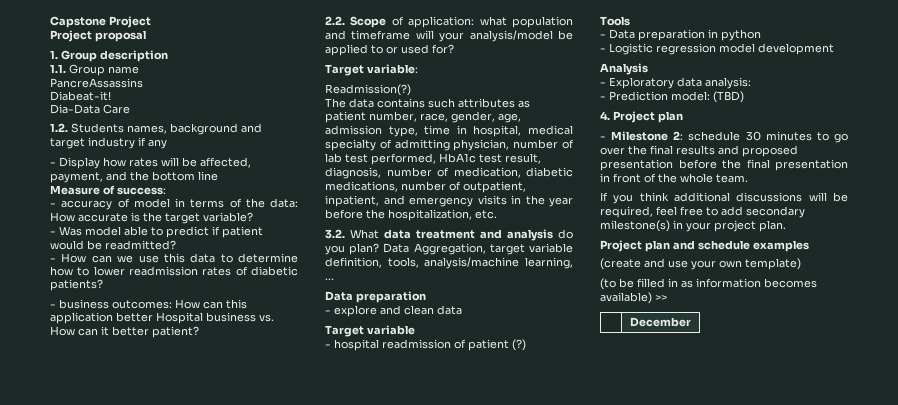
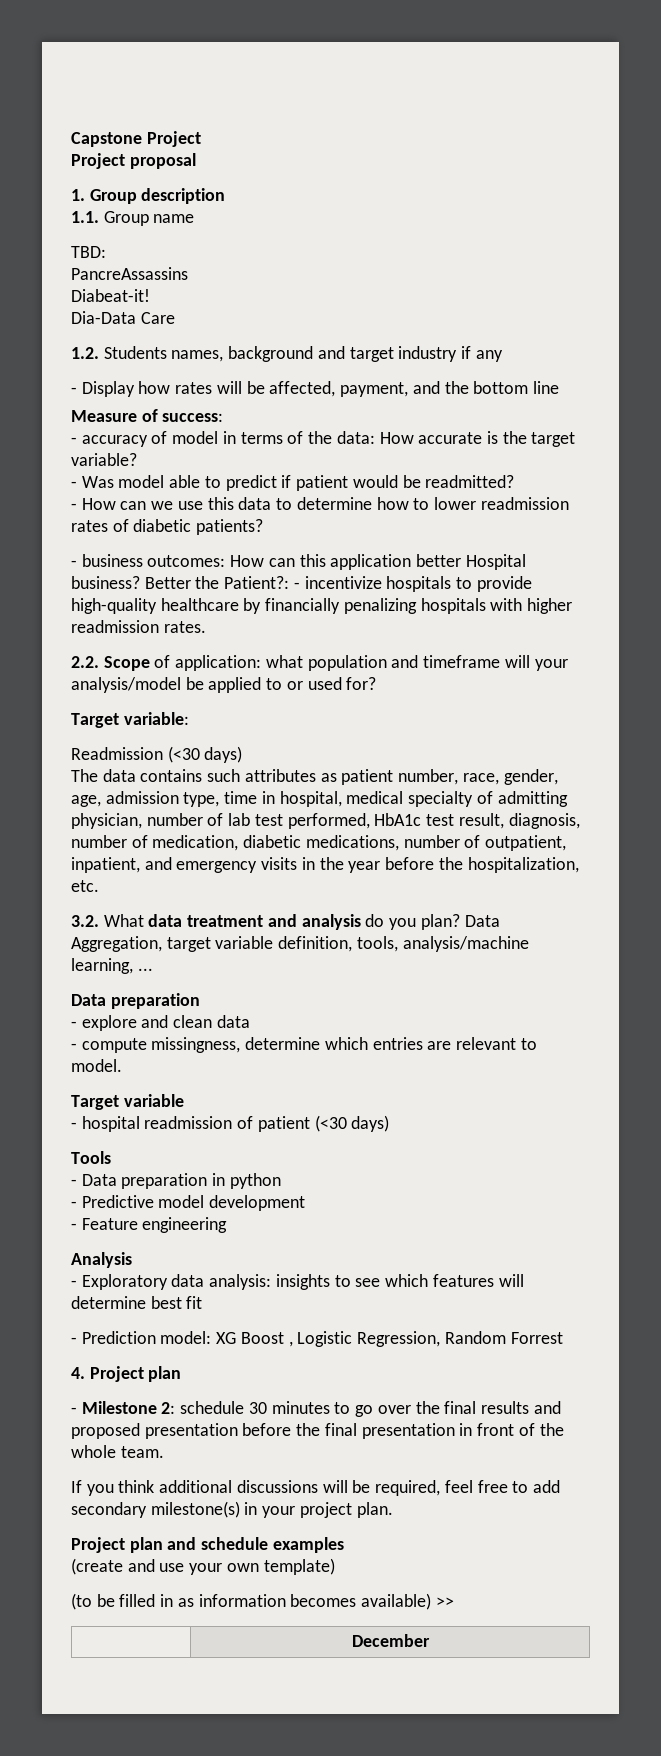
(139, 70) none -> [71,246,106,258] // TBD:
[206,312,274,322] [50,326,199,338] business vs. How can it better patient? -> [71,576,532,592] [71,598,573,614] [71,620,206,633] business? Better the Patient?: - incentivize hospitals to provide high-quality healthcare by financially penalizing hospitals with higher readmission rates.
[325,84,411,96] Readmission(?) -> [71,746,243,763] Readmission (<30 days)
(462, 310) none -> [71,1037,537,1053] [71,1059,122,1072] // - compute missingness, determine which entries are relevant to model.
[512,339,526,351] (?) -> [314,1115,390,1132] (<30 days)
[609,43,716,55] Logistic regression -> [81,1195,154,1208] Predictive
(834, 49) none -> [71,1217,228,1233] // - Feature engineering
[600,91,744,103] // - Prediction model: (TBD) -> [275,1274,524,1290] [71,1296,203,1309] [71,1331,563,1347] insights to see which features will determine best fit // - Prediction model: XG Boost , Logistic Regression, Random Forrest

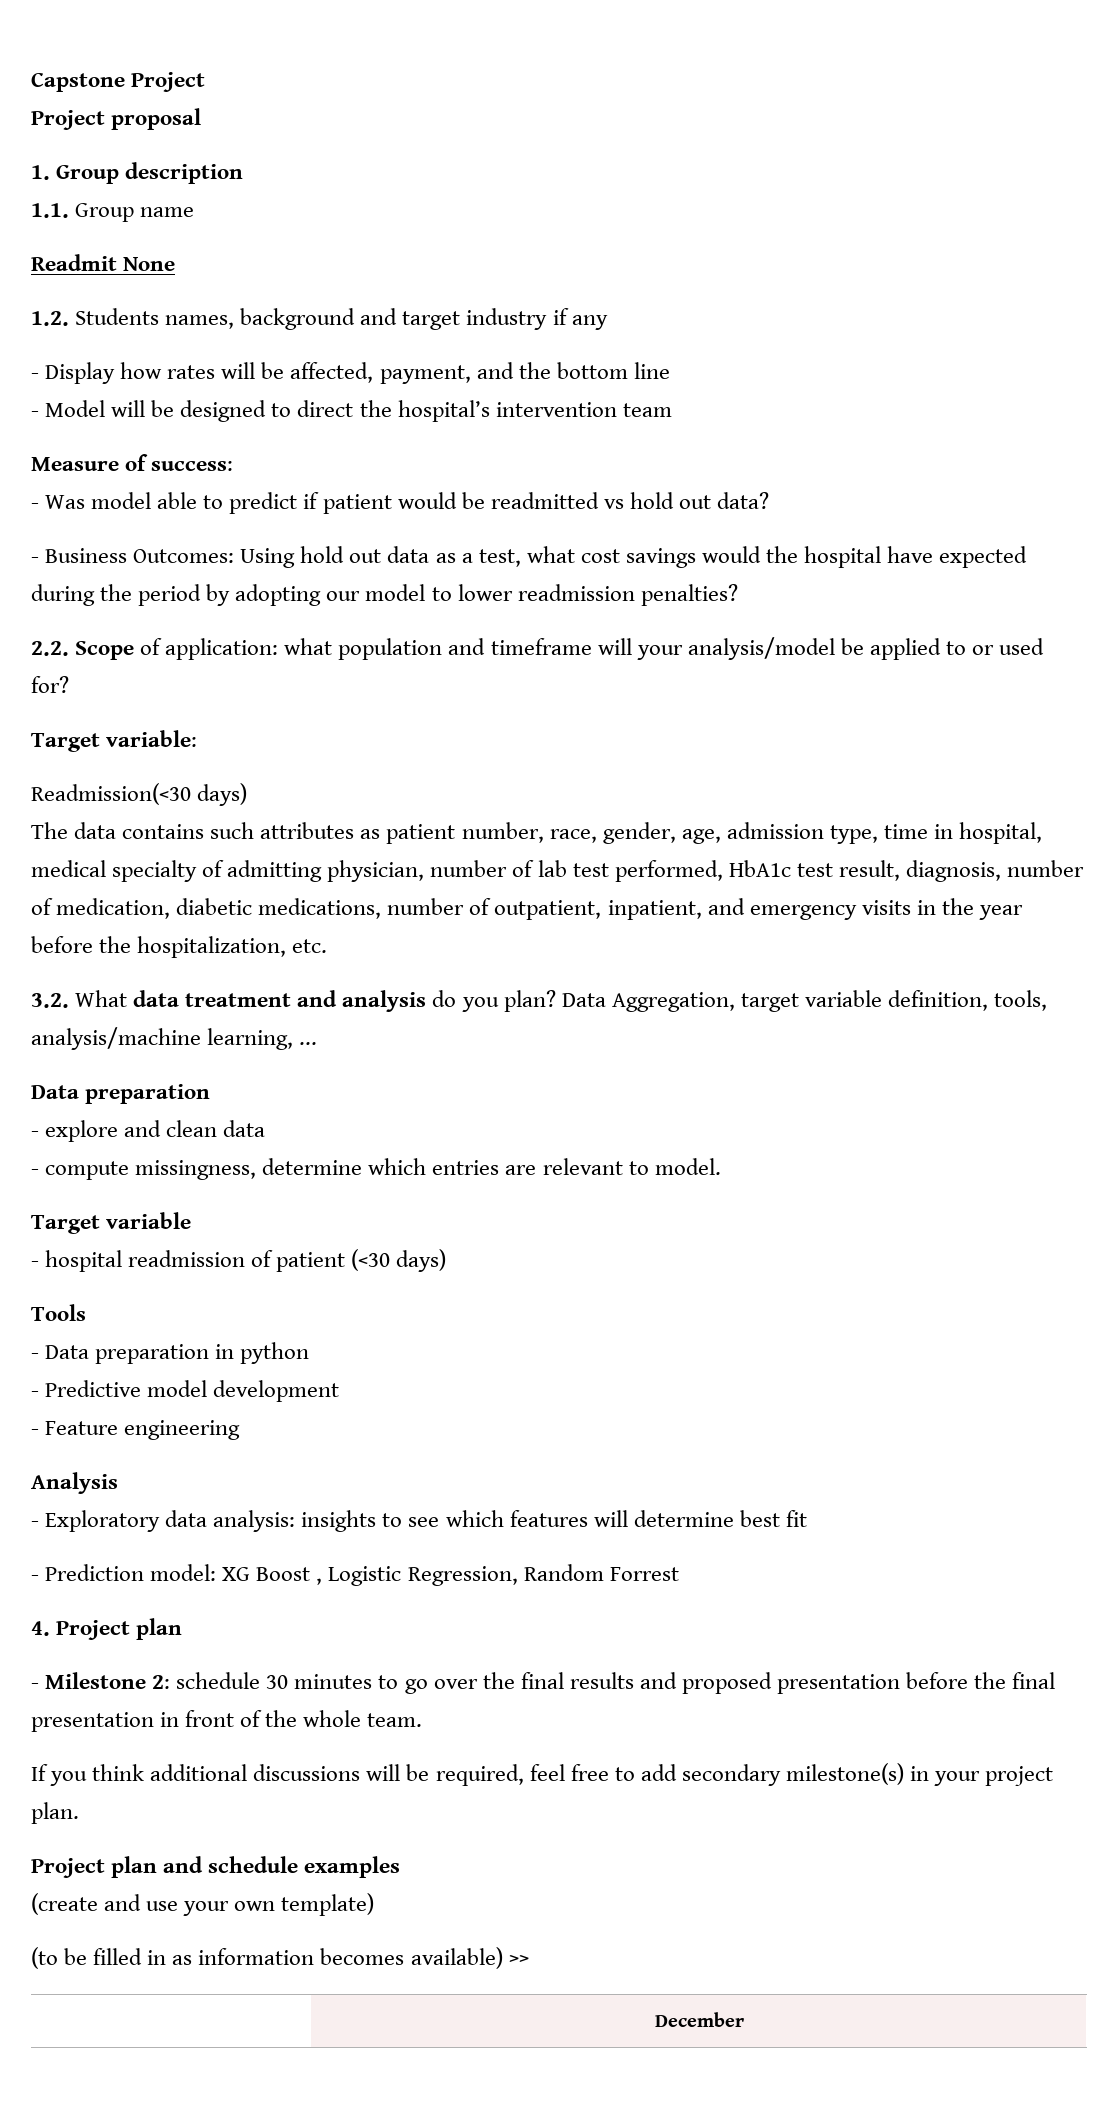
[71,246,106,258] [71,267,188,280] [71,289,150,302] [71,311,175,324] TBD: // PancreAssassins // Diabeat-it! // Dia-Data Care -> [31,254,176,271] Readmit None
[71,409,224,422] [71,431,576,447] [71,453,137,466] Measure of success: // - accuracy of model in terms of the data: How accurate is the target variable? -> [31,400,672,422] [31,454,234,471] - Model will be designed to direct the hospital’s intervention team // Measure of success:
[425,475,515,488] [71,497,569,510] [71,519,264,535] [71,554,526,570] [71,576,532,592] [71,598,573,614] [71,620,206,633] readmitted? // - How can we use this data to determine how to lower readmission rates of diabetic patients? // - business outcomes: How can this application better Hospital business? Better the Patient?: - incentivize hospitals to provide high-quality healthcare by financially penalizing hospitals with higher readmission rates. -> [490,492,770,509] [31,546,1028,568] [31,584,738,606] readmitted vs hold out data? // - Business Outcomes: Using hold out data as a test, what cost savings would the hospital have expected during the period by adopting our model to lower readmission penalties?
[71,746,200,763] Readmission (<30 -> [31,783,191,805] Readmission(<30

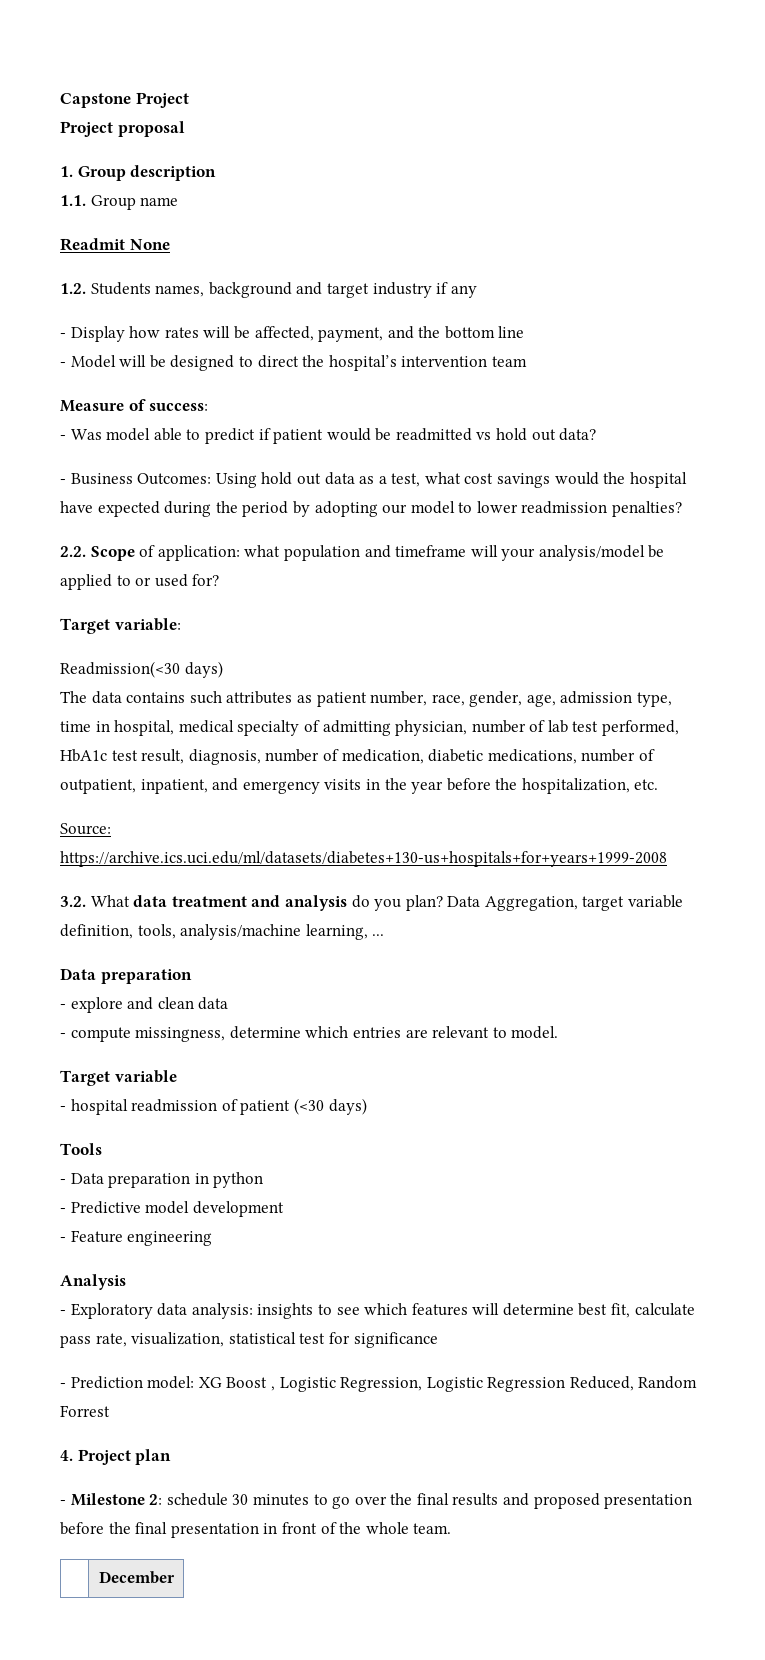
(328, 946) none -> [60,823,111,835] [60,851,667,867] // Source: https://archive.ics.uci.edu/ml/datasets/diabetes+130-us+hospitals+for+years+1999-2008
[785,1510,807,1527] fit -> [611,1303,695,1318] [60,1332,438,1348] fit, calculate pass rate, visualization, statistical test for significance
(518, 1576) none -> [426,1376,634,1392] Logistic Regression Reduced,
[31,1763,1054,1786] [31,1802,79,1824] [31,1856,401,1878] [31,1893,375,1916] [31,1947,529,1969] // If you think additional discussions will be required, feel free to add secondary milestone(s) in your project plan. // Project plan and schedule examples // (create and use your own template) // (to be filled in as information becomes available) >> -> (452, 1528) none

